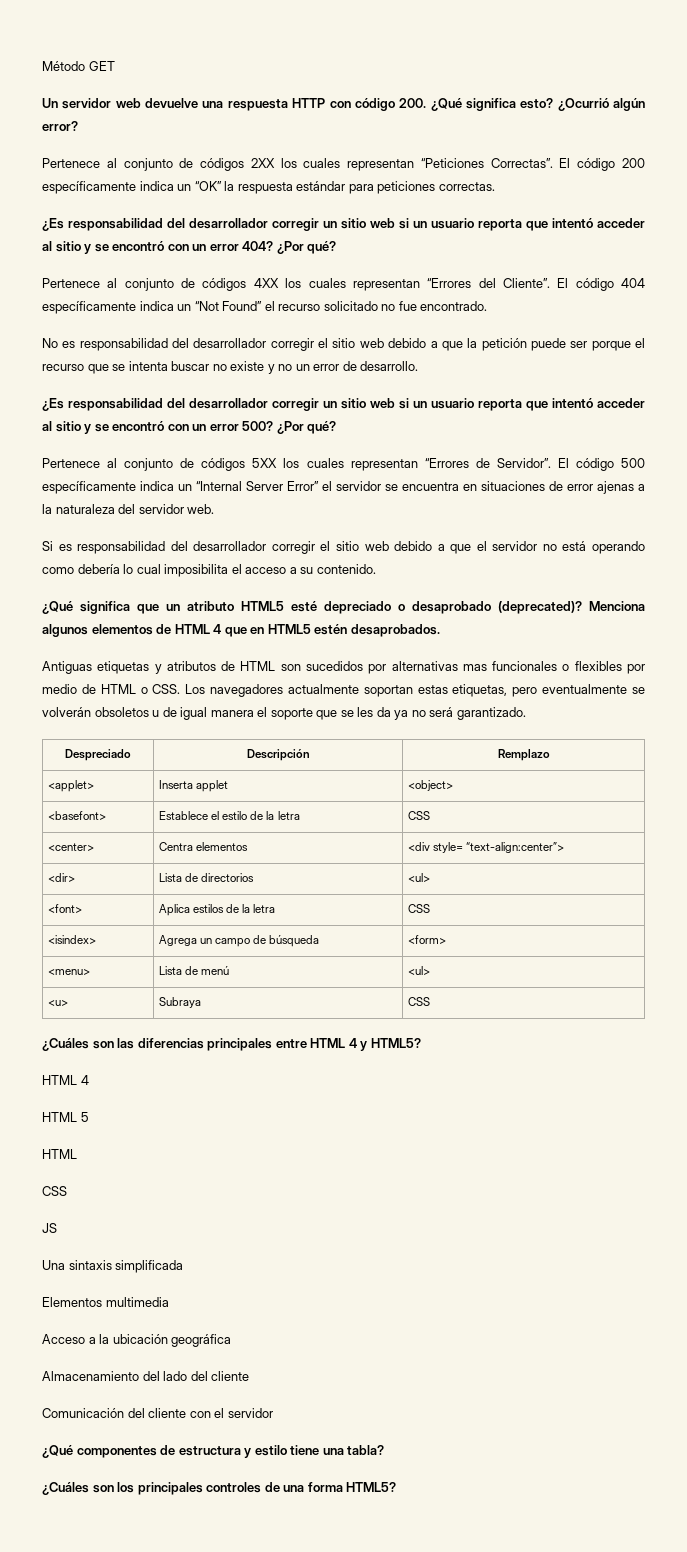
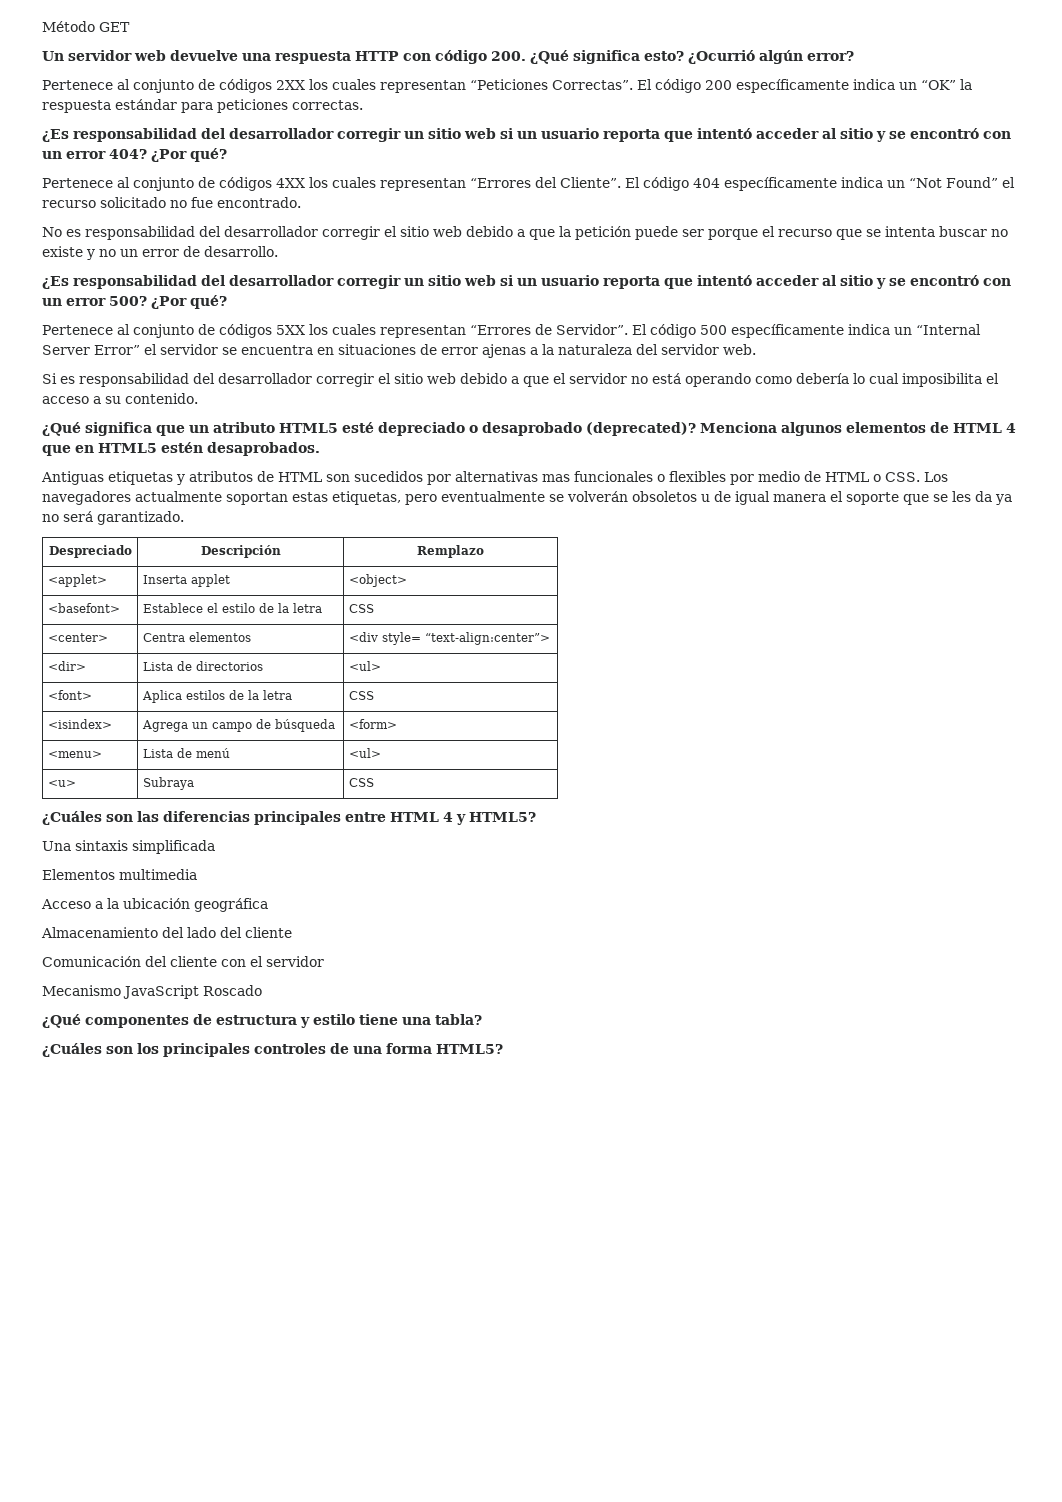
[42,1075,89,1085] [42,1112,89,1122] [42,1149,77,1159] [42,1186,67,1196] [42,1223,57,1233] // HTML 4 // HTML 5 // HTML // CSS // JS -> (536, 817) none
(273, 1413) none -> [42,985,262,999] // Mecanismo JavaScript Roscado

